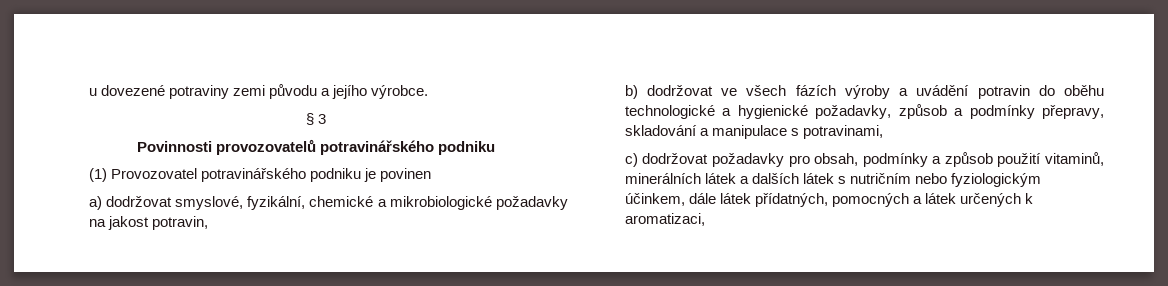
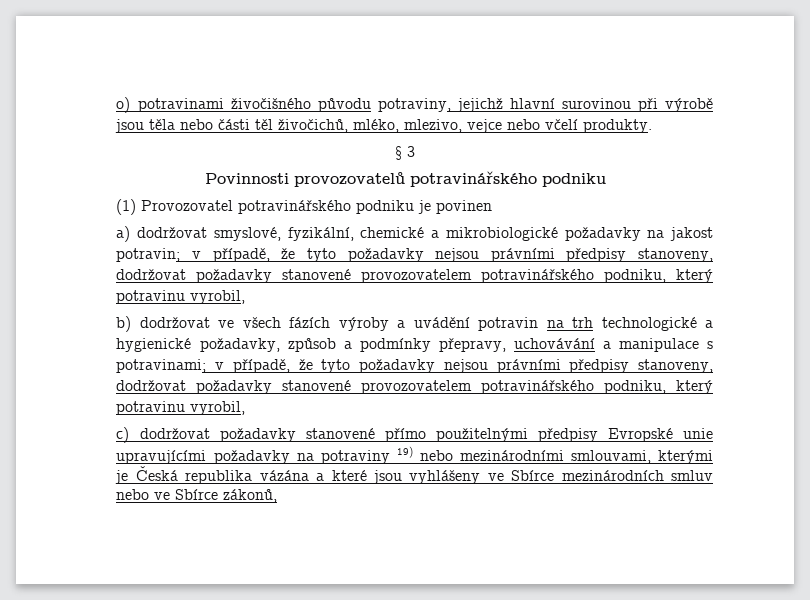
[88,84,429,99] u dovezené potraviny zemi původu a jejího výrobce. -> [116,97,713,113] [115,119,653,133] o) potravinami živočišného původu potraviny, jejichž hlavní surovinou při výrobě jsou těla nebo části těl živočichů, mléko, mlezivo, vejce nebo včelí produkty.
[151,216,208,230] potravin, -> [116,248,713,262] [116,269,713,283] [116,290,246,304] potravin; v případě, že tyto požadavky nejsou právními předpisy stanoveny, dodržovat požadavky stanovené provozovatelem potravinářského podniku, který potravinu vyrobil,
[1038,85,1104,96] do oběhu -> [546,317,594,328] na trh
[624,125,697,136] skladování -> [513,338,595,349] uchovávání
[802,125,883,139] [624,152,1104,167] [624,173,1042,187] [624,193,1034,207] [624,213,705,226] potravinami, // c) dodržovat požadavky pro obsah, podmínky a způsob použití vitaminů, minerálních látek a dalších látek s nutričním nebo fyziologickým účinkem, dále látek přídatných, pomocných a látek určených k aromatizaci, -> [116,359,713,373] [116,380,713,394] [116,401,246,415] [116,427,714,443] [116,446,714,464] [115,466,713,484] [116,489,278,503] potravinami; v případě, že tyto požadavky nejsou právními předpisy stanoveny, dodržovat požadavky stanovené provozovatelem potravinářského podniku, který potravinu vyrobil, // c) dodržovat požadavky stanovené přímo použitelnými předpisy Evropské unie upravujícími požadavky na potraviny 19) nebo mezinárodními smlouvami, kterými je Česká republika vázána a které jsou vyhlášeny ve Sbírce mezinárodních smluv nebo ve Sbírce zákonů,

